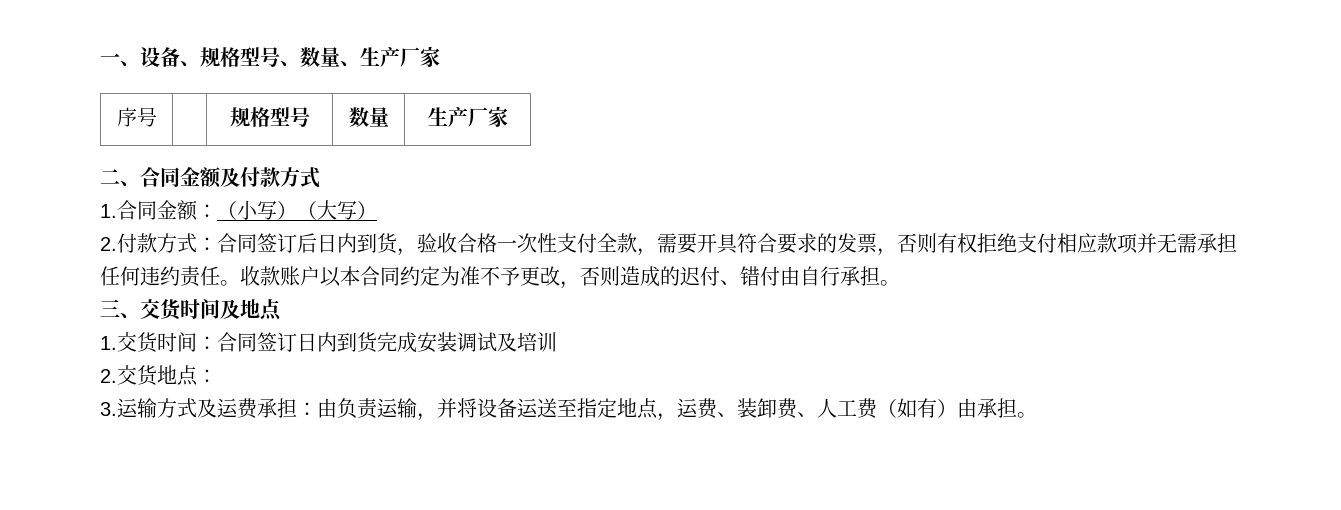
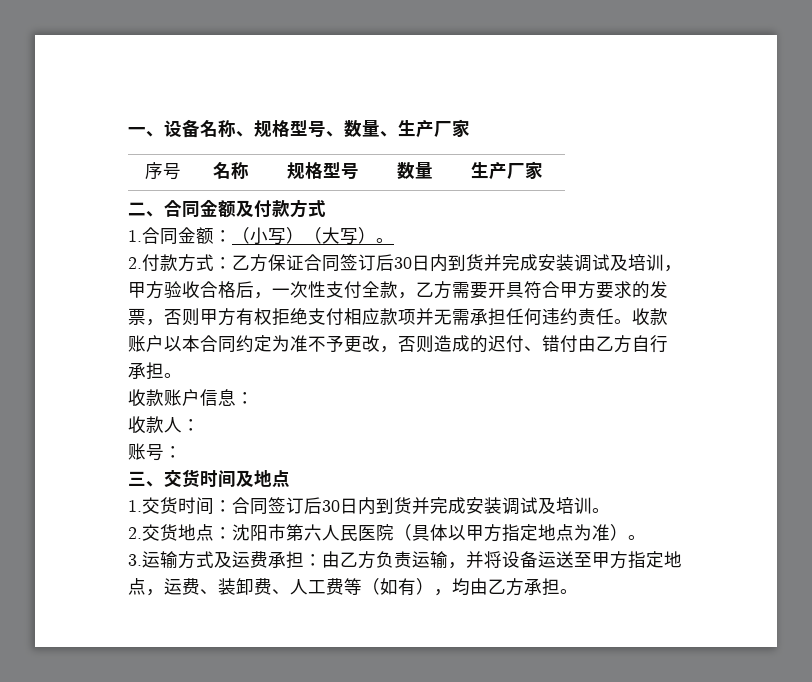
(180, 57) none -> [200,120,236,138] 名称
(157, 117) none -> [212,162,249,180] 名称
(377, 210) none -> [376,238,394,243] 。
[217,233,417,256] 合同签订后日内到货， -> [232,254,682,272] [128,281,164,299] 乙方保证合同签订后30日内到货并完成安装调试及培训，甲方
(497, 243) none -> [236,281,272,299] 后，
(657, 252) none -> [416,281,452,299] 乙方
(777, 243) none -> [560,281,596,299] 甲方
(937, 243) none -> [200,308,236,326] 甲方
(800, 276) none -> [596,335,632,353] 乙方
(900, 283) none -> [128,389,254,407] [128,416,200,434] [128,443,182,461] // 收款账户信息： // 收款人： // 账号：
[297,332,557,353] 日内到货完成安装调试及培训 -> [304,497,610,515] 后30日内到货并完成安装调试及培训。
(217, 376) none -> [232,524,646,542] 沈阳市第六人民医院（具体以甲方指定地点为准）。
(337, 408) none -> [340,551,376,569] 乙方
(577, 407) none -> [592,551,628,569] 甲方
(878, 408) none -> [344,578,362,595] 等
[957,398,977,418] 由 -> [434,578,524,596] ，均由乙方

